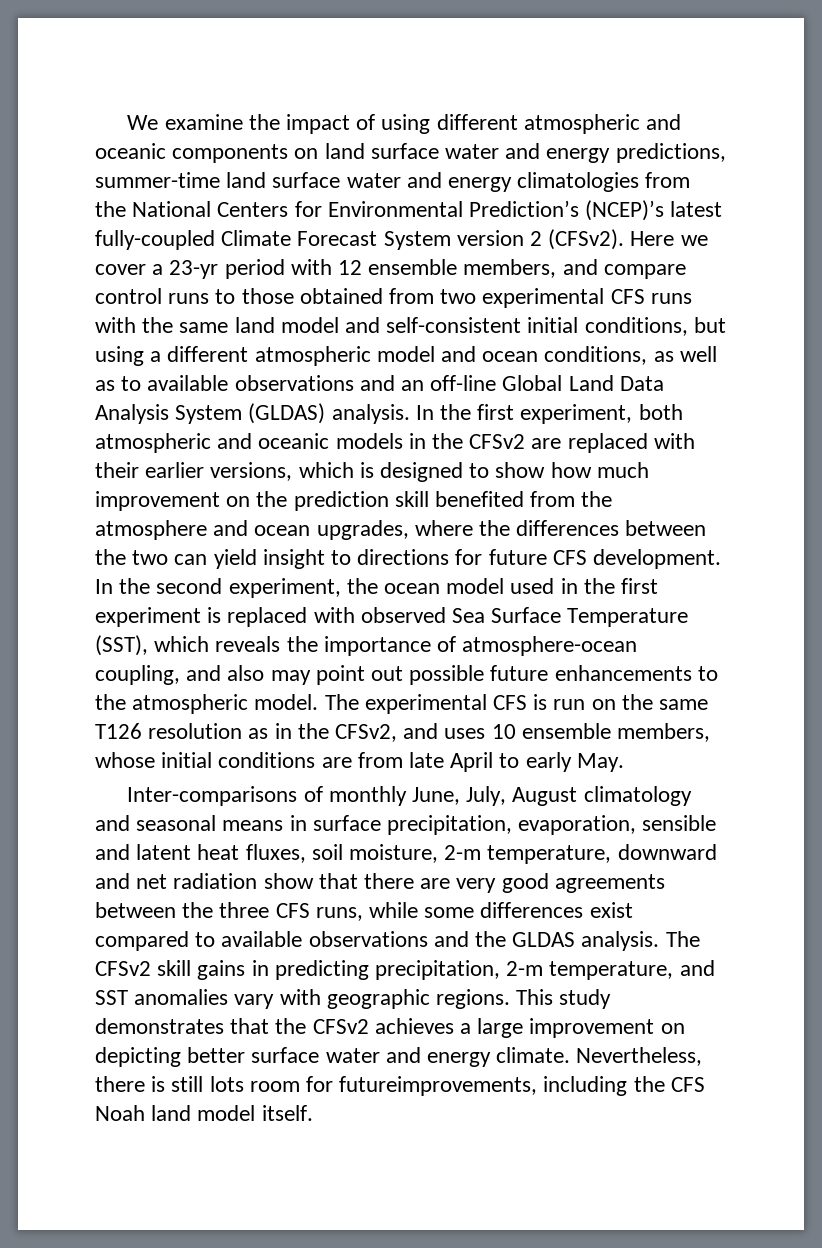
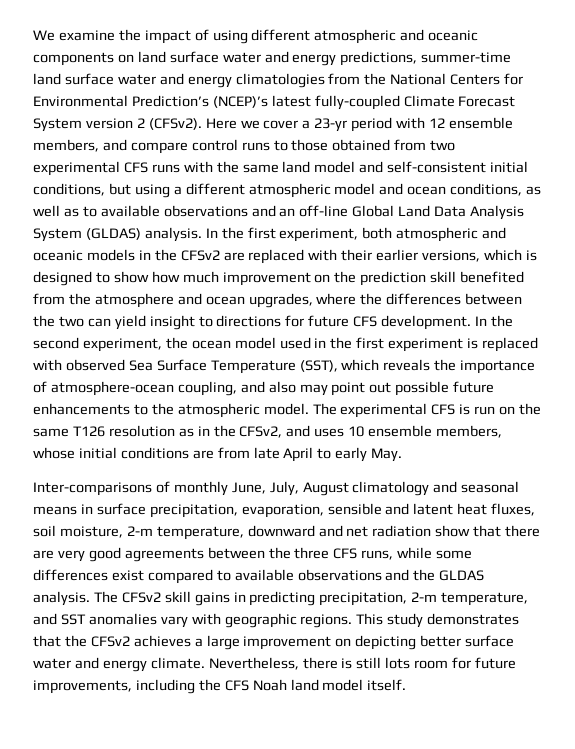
[339,1076,538,1096] futureimprovements, -> [475,657,517,669] [33,680,132,694] future improvements,

